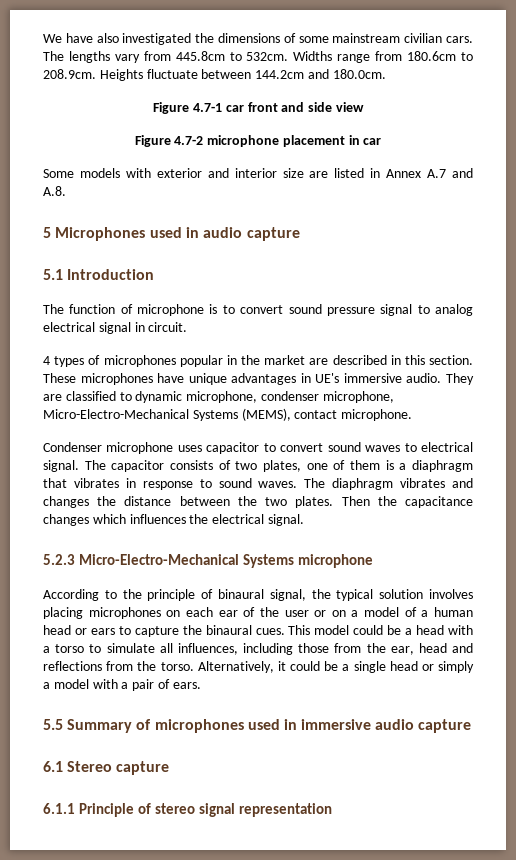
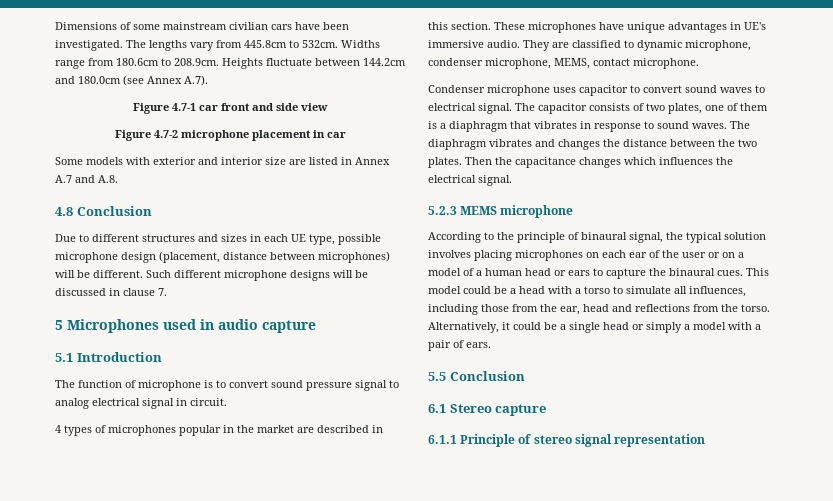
[43,33,474,45] We have also investigated the dimensions of some mainstream civilian cars. -> [55,22,349,30] [55,40,123,51] Dimensions of some mainstream civilian cars have been investigated.
[332,69,386,79] 180.0cm. -> [78,75,208,86] 180.0cm (see Annex A.7).
(66, 191) none -> [55,206,152,216] [55,234,381,245] [55,251,390,263] [55,270,368,281] [55,288,167,296] // 4.8 Conclusion // Due to different structures and sizes in each UE type, possible microphone design (placement, distance between microphones) will be different. Such different microphone designs will be discussed in clause 7.
[43,408,291,421] Micro-Electro-Mechanical Systems (MEMS), -> [554,58,590,69] MEMS,
[78,554,294,568] Micro-Electro-Mechanical Systems -> [460,206,498,215] MEMS
[67,719,472,733] Summary of microphones used in immersive audio capture -> [449,371,525,381] Conclusion

